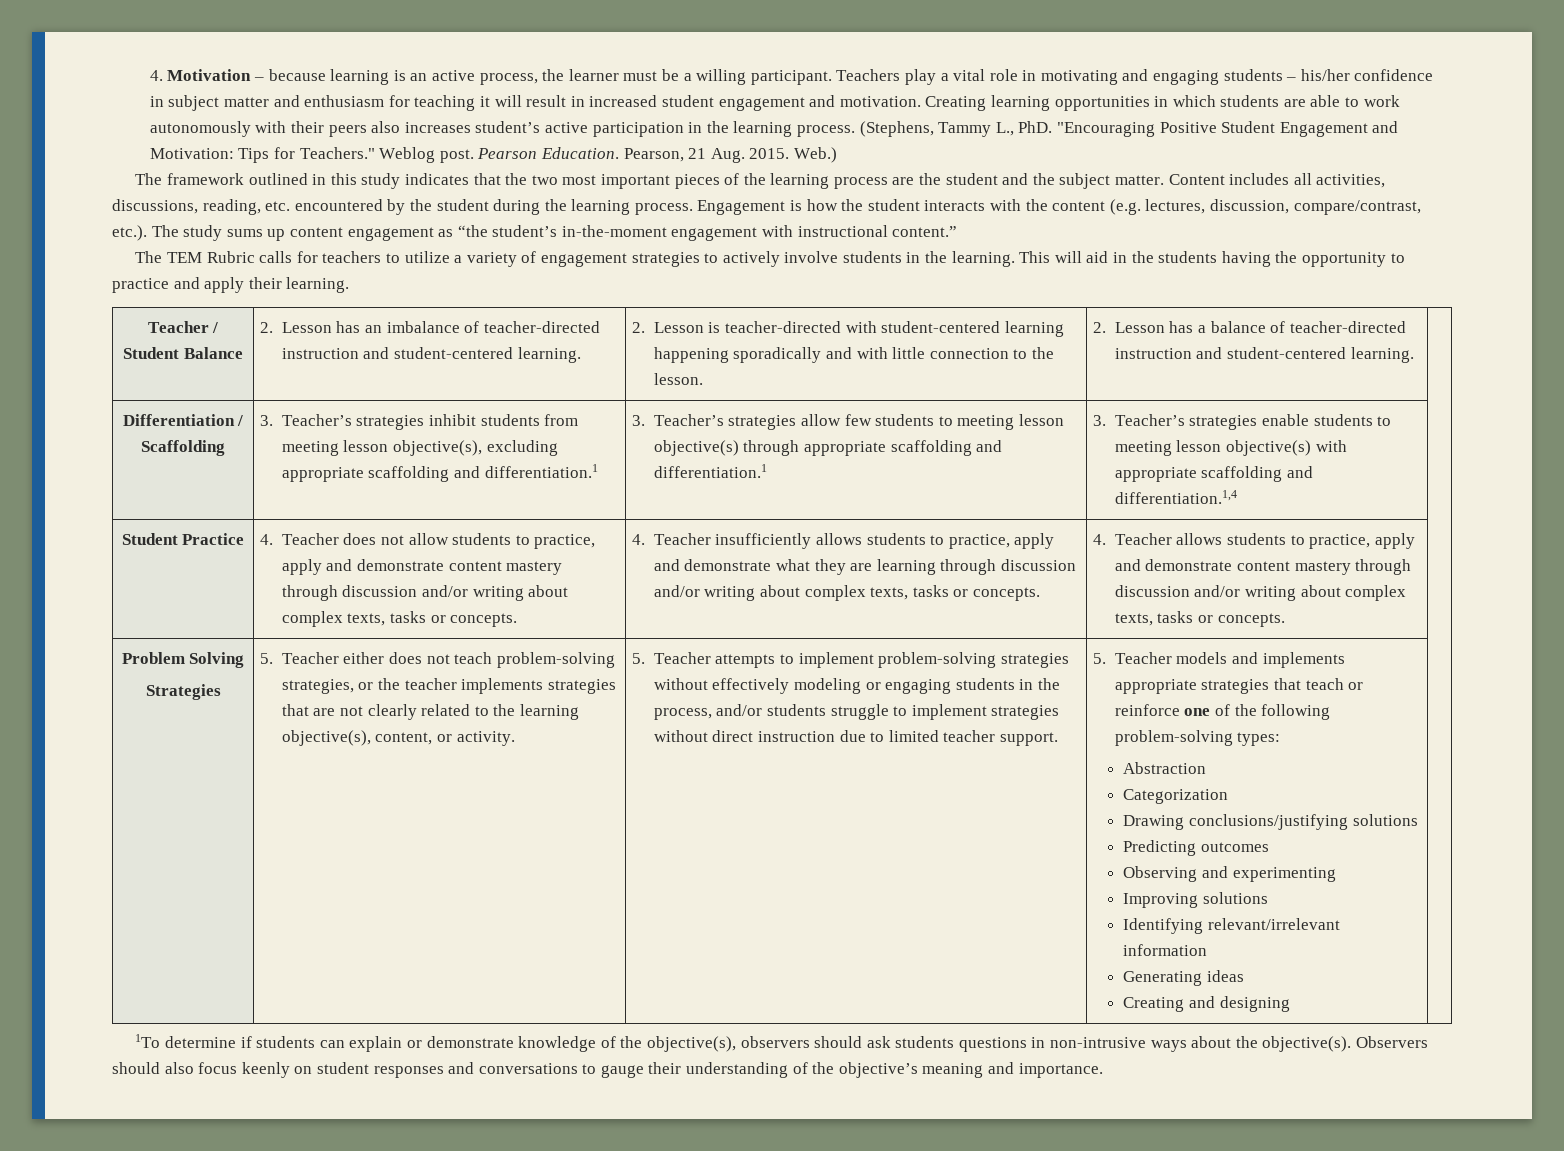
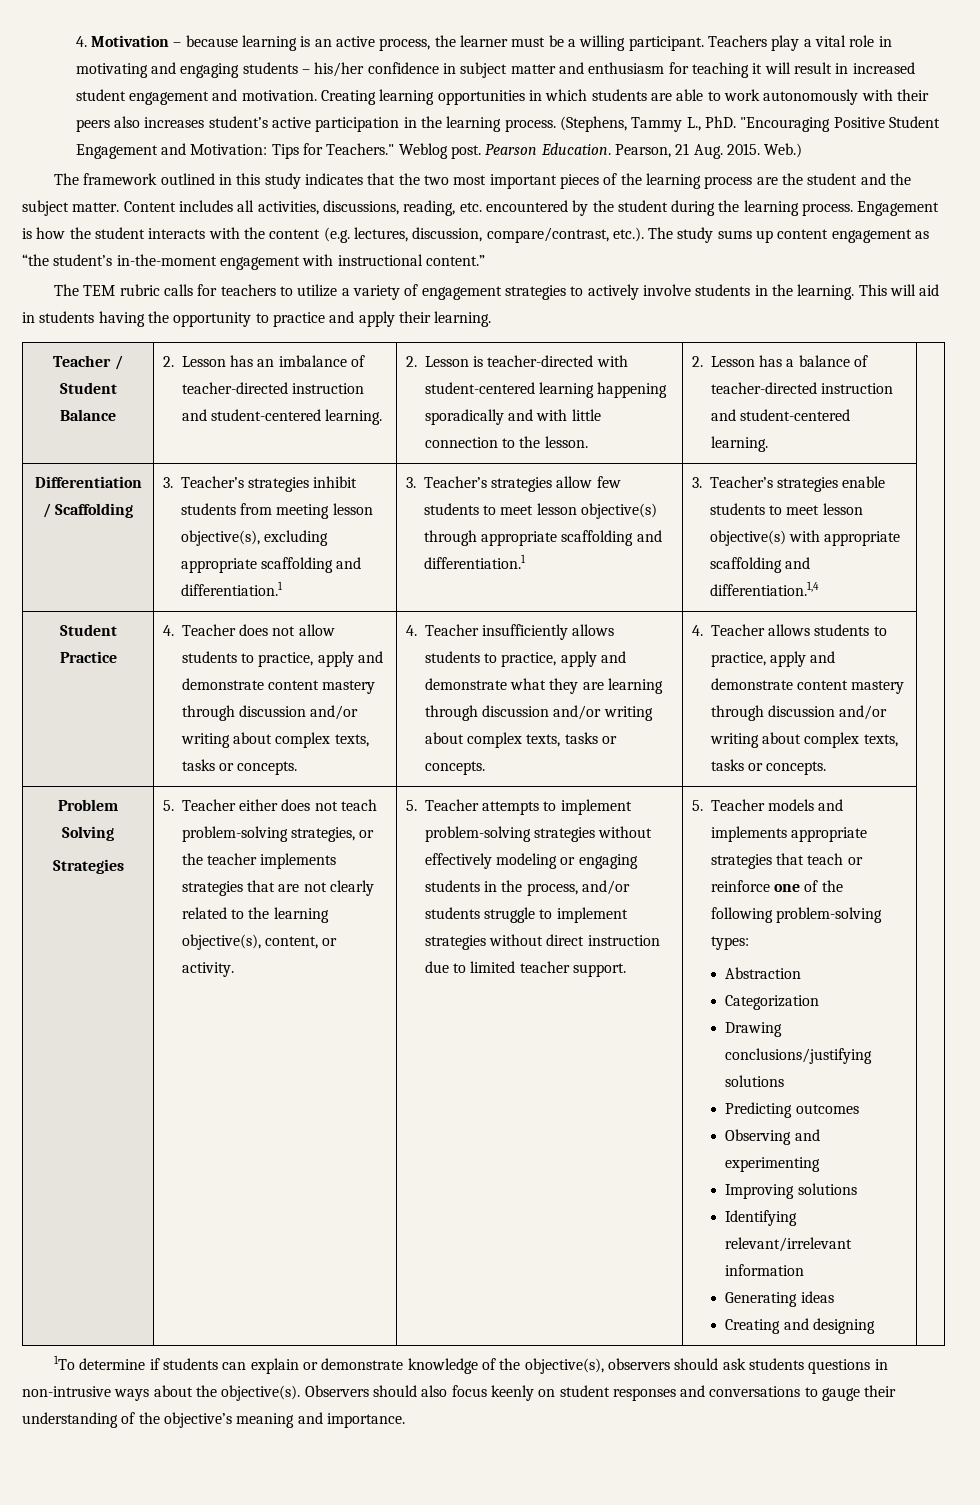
[206,251,255,263] Rubric -> [119,284,160,296] rubric
[1131,251,1154,263] the -> (35, 317) none
[957,415,1015,430] meeting -> [500,505,534,515] meet
[1114,441,1172,456] meeting -> [786,505,820,515] meet

